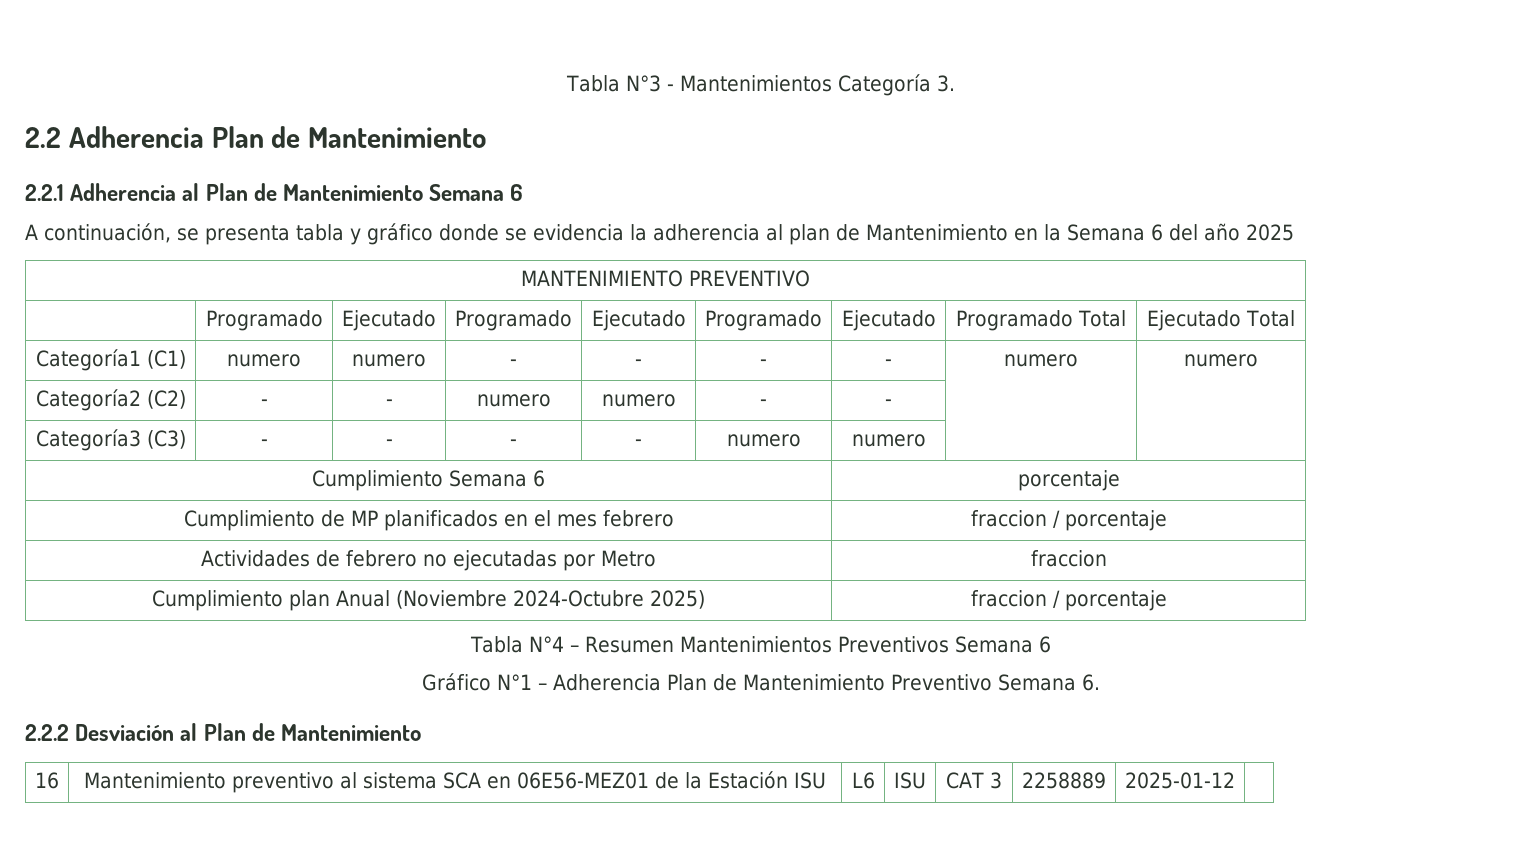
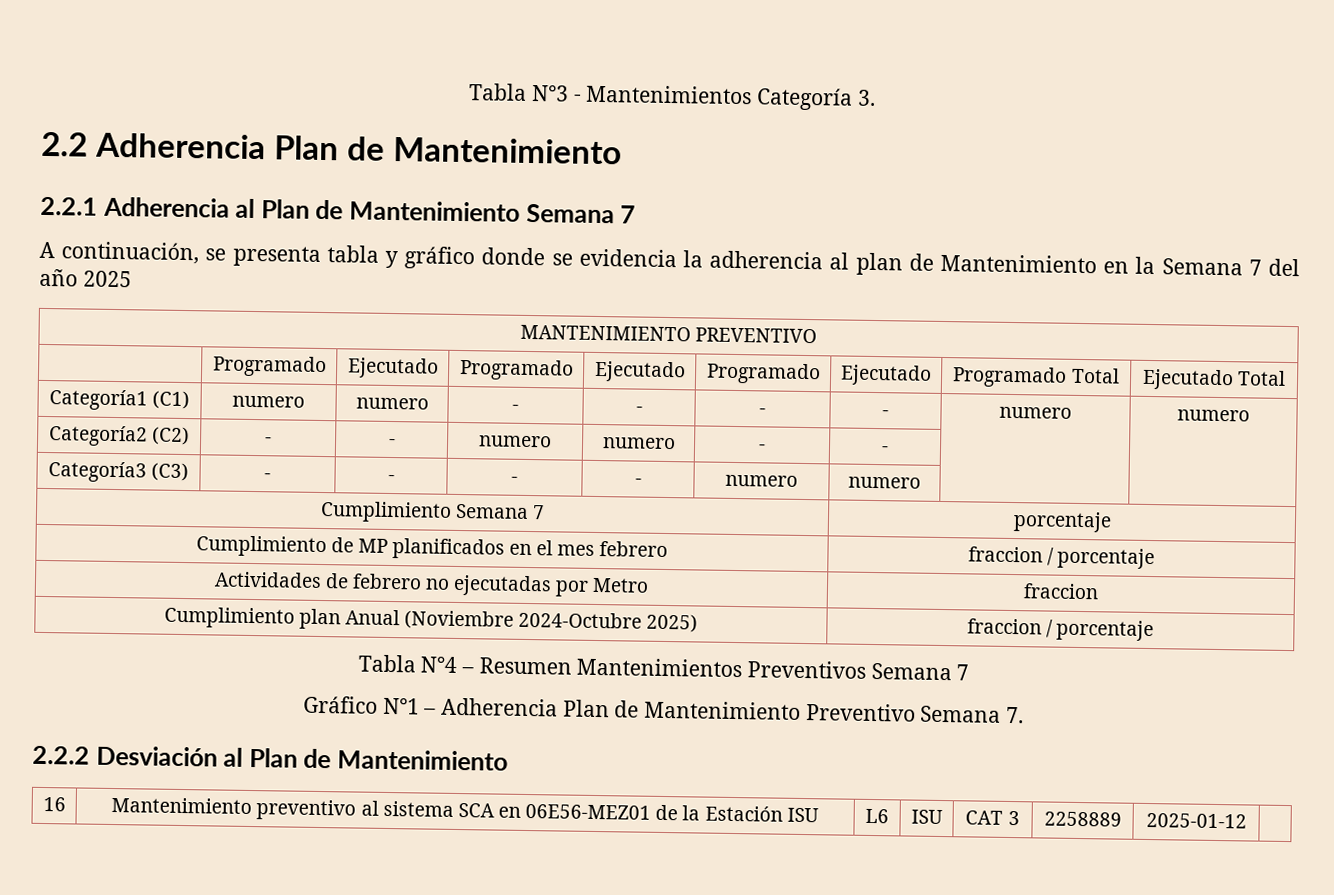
[510,184,524,201] 6 -> [620,205,637,224] 7
[1151,224,1163,241] 6 -> [1248,259,1262,276] 7
[533,470,545,487] 6 -> [532,505,546,520] 7
[1039,636,1052,653] 6 -> [956,664,970,681] 7
[1082,674,1100,691] 6. -> [1006,706,1025,724] 7.

